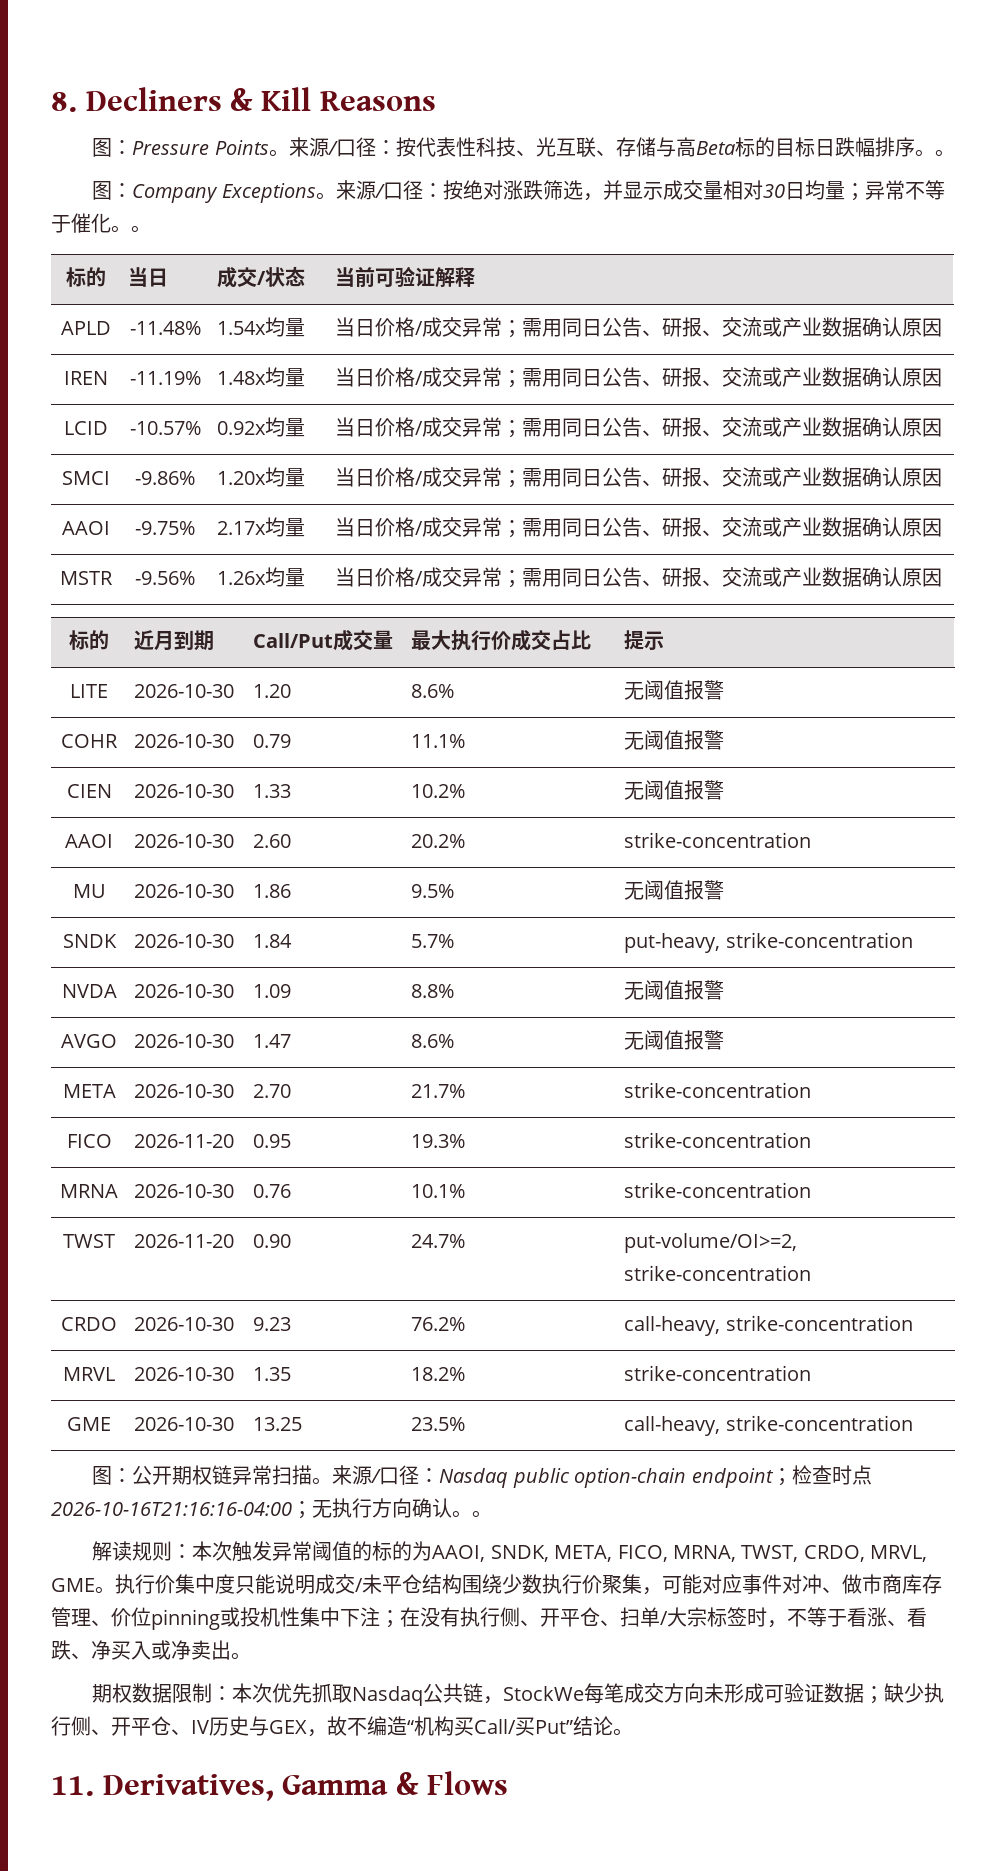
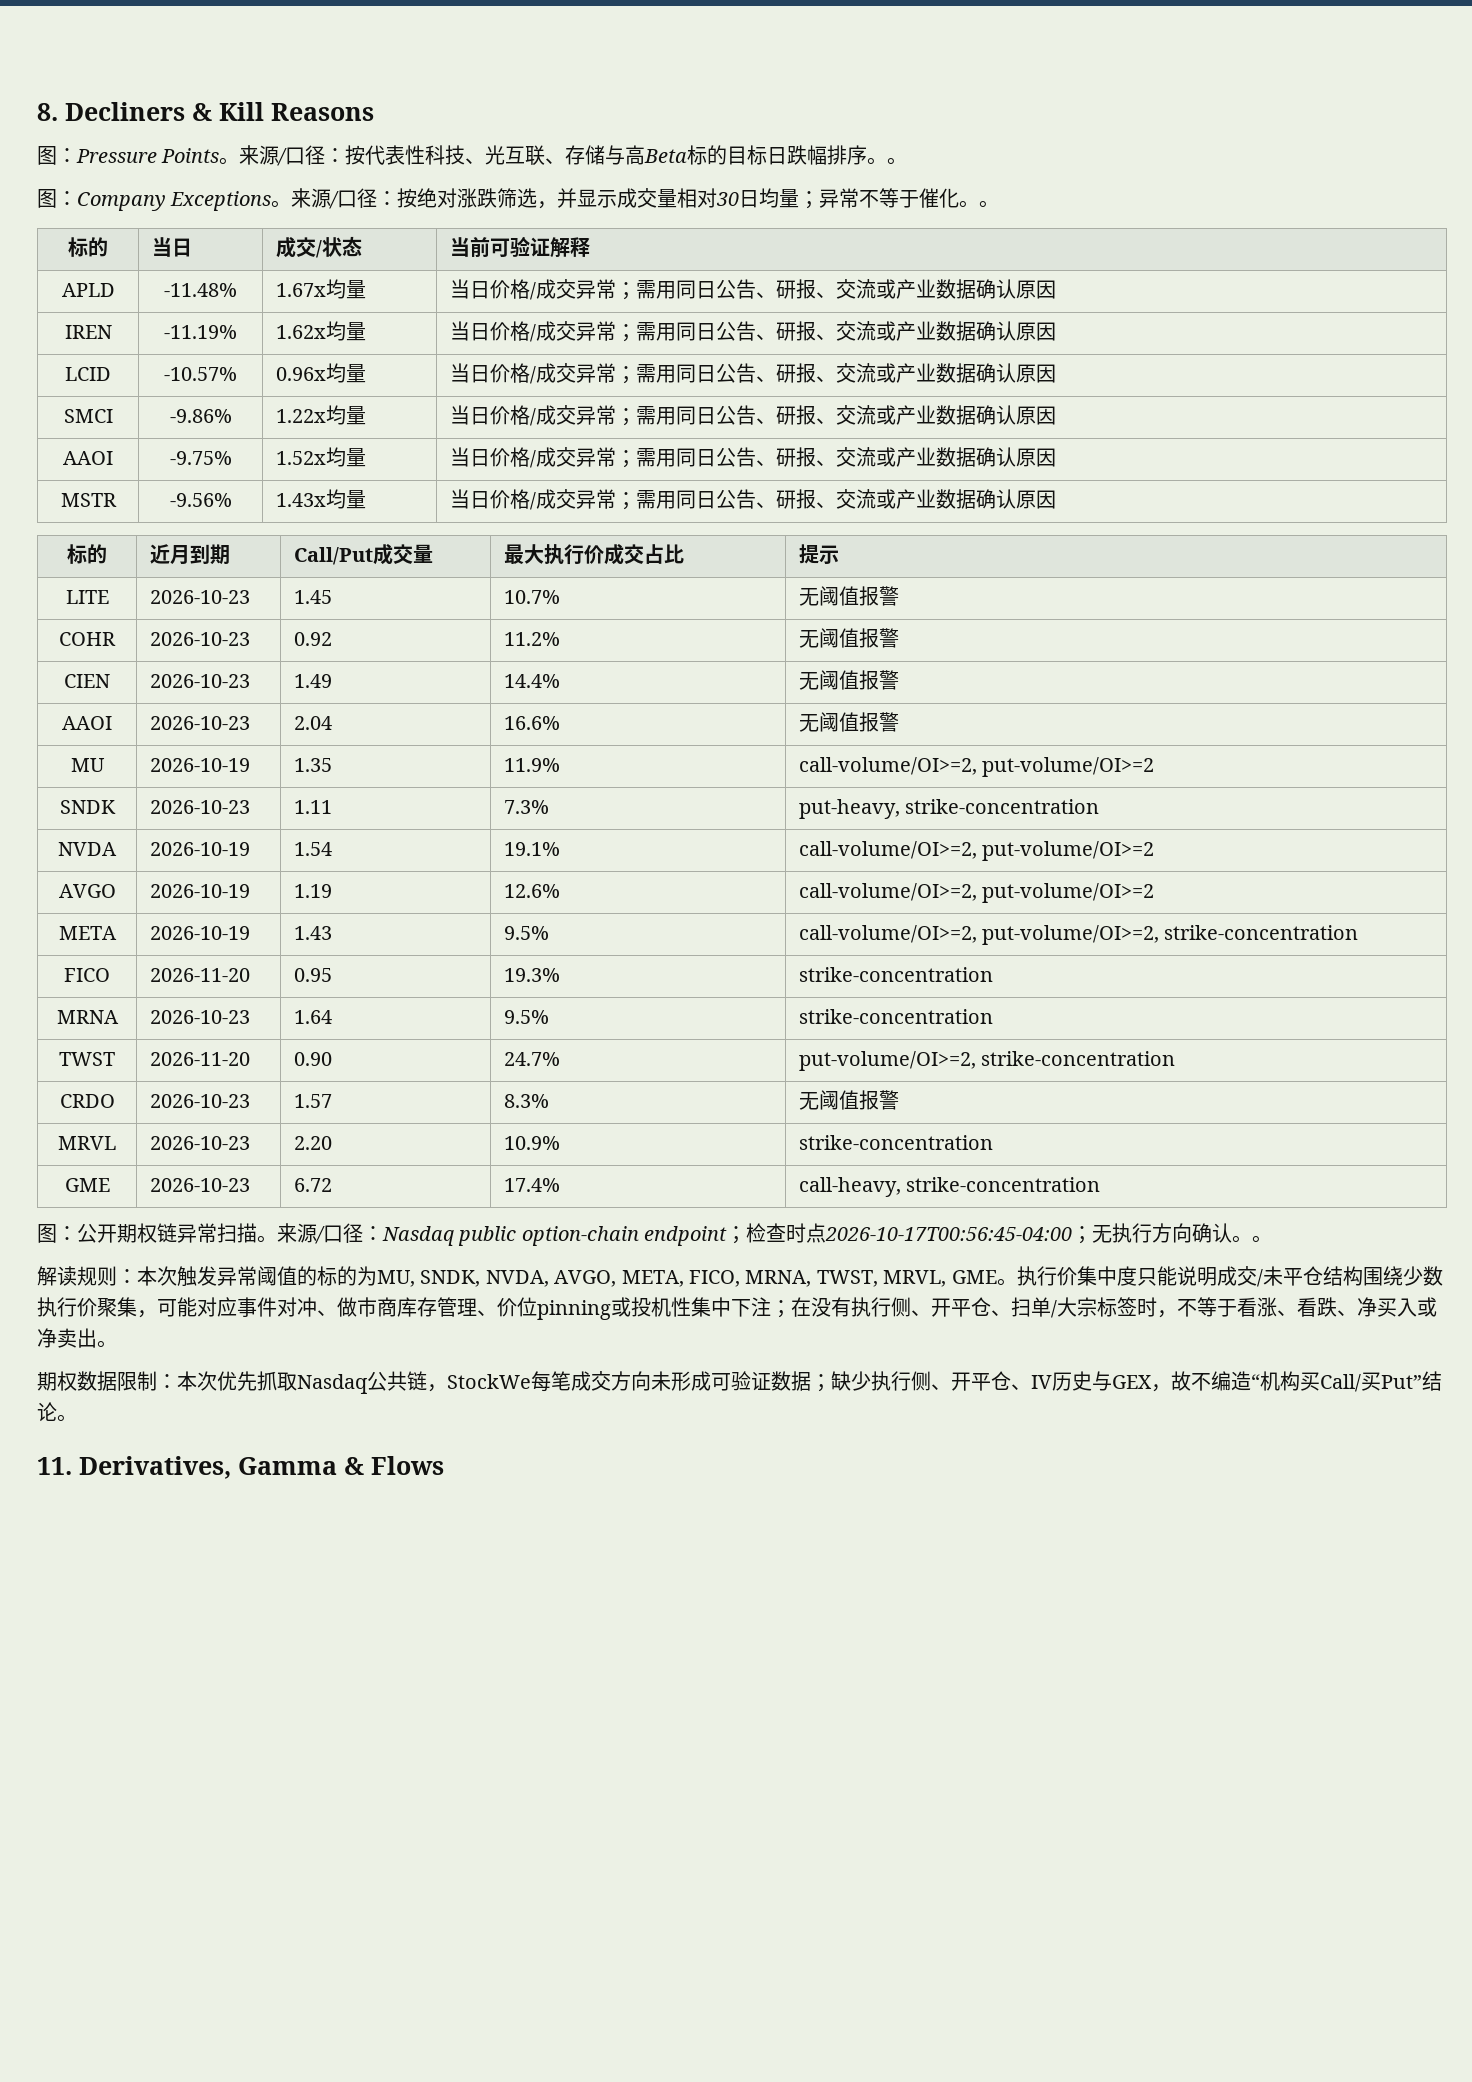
[217,321,267,335] 1.54x -> [275,283,326,297] 1.67x
[217,371,267,385] 1.48x -> [275,325,326,339] 1.62x
[217,421,267,435] 0.92x -> [275,367,326,381] 0.96x
[217,471,267,485] 1.20x -> [275,409,326,423] 1.22x
[217,521,267,535] 2.17x -> [275,451,326,465] 1.52x
[217,571,267,585] 1.26x -> [275,493,326,507] 1.43x
[134,684,235,698] [253,684,292,698] [411,684,455,698] 2026-10-30 | 1.20 | 8.6% -> [149,590,250,604] [293,590,332,604] [503,590,560,604] 2026-10-23 | 1.45 | 10.7%
[134,734,235,748] [253,734,292,748] [411,734,466,748] 2026-10-30 | 0.79 | 11.1% -> [149,632,250,646] [293,632,332,646] [503,632,560,646] 2026-10-23 | 0.92 | 11.2%
[134,784,235,798] [253,784,292,798] [411,784,466,798] 2026-10-30 | 1.33 | 10.2% -> [149,674,250,688] [293,674,332,688] [503,674,560,688] 2026-10-23 | 1.49 | 14.4%
[134,834,235,848] [253,834,292,848] [411,834,466,848] [624,832,812,848] [72,884,106,898] [134,884,235,898] [253,884,292,898] [411,884,455,898] [624,880,725,900] [62,934,117,948] [134,934,235,948] [253,934,293,948] [411,934,455,948] [624,932,913,953] [61,984,117,998] [134,984,235,998] [253,984,292,998] [411,984,455,998] [624,980,725,1000] [61,1034,118,1048] [134,1034,235,1048] [253,1034,292,1048] [411,1034,455,1048] [624,1030,725,1050] [62,1084,116,1098] [134,1084,235,1098] [253,1084,292,1098] [411,1084,466,1098] 2026-10-30 | 2.60 | 20.2% | strike-concentration // MU | 2026-10-30 | 1.86 | 9.5% | 无阈值报警 // SNDK | 2026-10-30 | 1.84 | 5.7% | put-heavy, strike-concentration // NVDA | 2026-10-30 | 1.09 | 8.8% | 无阈值报警 // AVGO | 2026-10-30 | 1.47 | 8.6% | 无阈值报警 // META | 2026-10-30 | 2.70 | 21.7% | -> [149,716,250,730] [293,716,332,730] [503,716,560,730] [798,712,899,732] [70,758,105,772] [149,758,250,772] [293,758,332,772] [503,758,560,772] [798,757,1154,777] [59,800,116,814] [149,800,250,814] [293,800,332,814] [503,800,549,814] [798,799,1099,819] [58,842,117,856] [149,842,250,856] [293,842,332,856] [503,842,560,856] [798,841,1154,861] [58,884,116,898] [149,884,250,898] [293,884,332,898] [503,884,560,898] [798,883,1154,903] [58,926,117,940] [149,926,250,940] [293,926,332,940] [503,926,549,940] [798,925,1159,945] 2026-10-23 | 2.04 | 16.6% | 无阈值报警 // MU | 2026-10-19 | 1.35 | 11.9% | call-volume/OI>=2, put-volume/OI>=2 // SNDK | 2026-10-23 | 1.11 | 7.3% | put-heavy, strike-concentration // NVDA | 2026-10-19 | 1.54 | 19.1% | call-volume/OI>=2, put-volume/OI>=2 // AVGO | 2026-10-19 | 1.19 | 12.6% | call-volume/OI>=2, put-volume/OI>=2 // META | 2026-10-19 | 1.43 | 9.5% | call-volume/OI>=2, put-volume/OI>=2,
[134,1184,235,1198] [253,1184,292,1198] [411,1184,466,1198] 2026-10-30 | 0.76 | 10.1% -> [149,1010,250,1024] [293,1010,332,1024] [503,1010,549,1024] 2026-10-23 | 1.64 | 9.5%
[134,1317,235,1331] [253,1317,292,1331] [411,1317,466,1331] [624,1315,913,1336] [63,1367,115,1381] [134,1367,235,1381] [253,1367,292,1381] [411,1367,466,1381] 2026-10-30 | 9.23 | 76.2% | call-heavy, strike-concentration // MRVL | 2026-10-30 | 1.35 | 18.2% -> [149,1094,250,1108] [293,1094,332,1108] [503,1094,549,1108] [798,1090,899,1110] [58,1136,116,1150] [149,1136,250,1150] [293,1136,332,1150] [503,1136,560,1150] 2026-10-23 | 1.57 | 8.3% | 无阈值报警 // MRVL | 2026-10-23 | 2.20 | 10.9%
[134,1417,235,1431] [253,1417,303,1431] [411,1417,466,1431] 2026-10-30 | 13.25 | 23.5% -> [149,1178,250,1192] [293,1178,332,1192] [503,1178,560,1192] 2026-10-23 | 6.72 | 17.4%
[51,1502,292,1516] 2026-10-16T21:16:16-04:00 -> [825,1227,1073,1241] 2026-10-17T00:56:45-04:00
[432,1545,549,1562] AAOI, SNDK, -> [377,1270,617,1287] MU, SNDK, NVDA, AVGO,
[803,1545,865,1562] CRDO, -> (878, 1278) none

